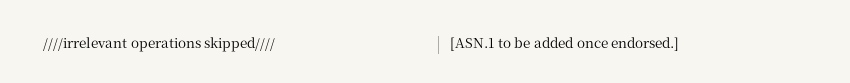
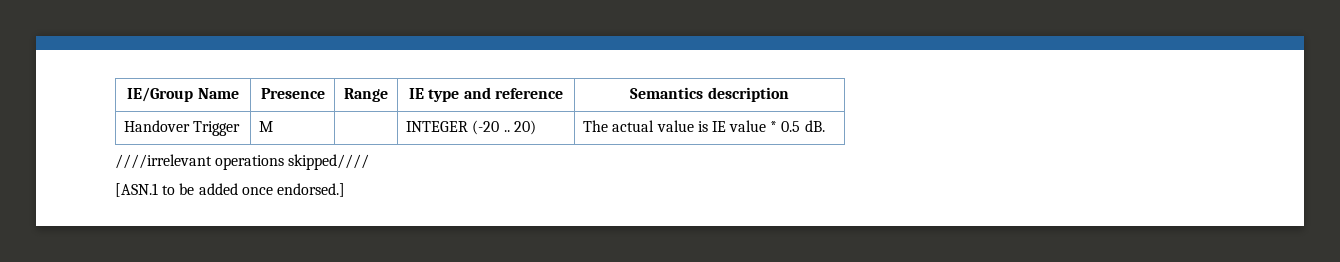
(43, 44) none -> [127,87,239,102] [260,88,325,99] [344,88,388,102] [409,87,563,102] [630,87,789,102] [124,120,241,136] [259,121,274,132] [406,120,536,135] [583,120,825,132] IE/Group Name | Presence | Range | IE type and reference | Semantics description // Handover Trigger | M | | INTEGER (-20 .. 20) | The actual value is IE value * 0.5 dB. //

